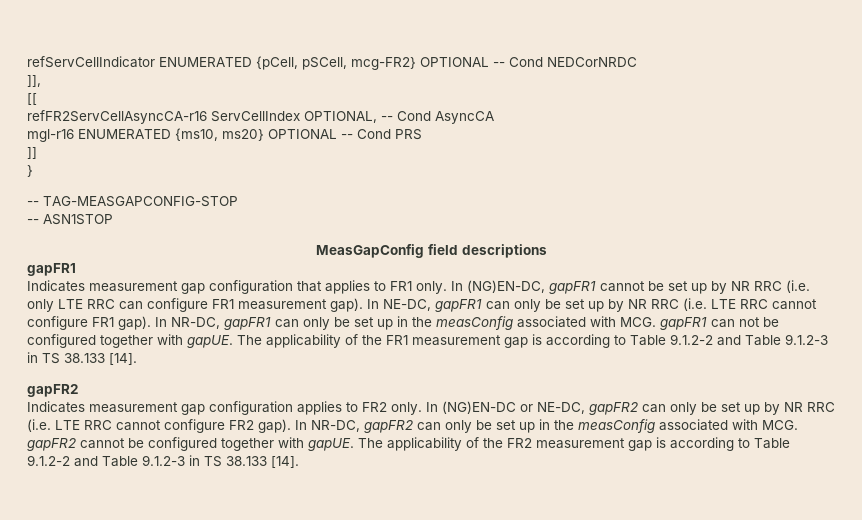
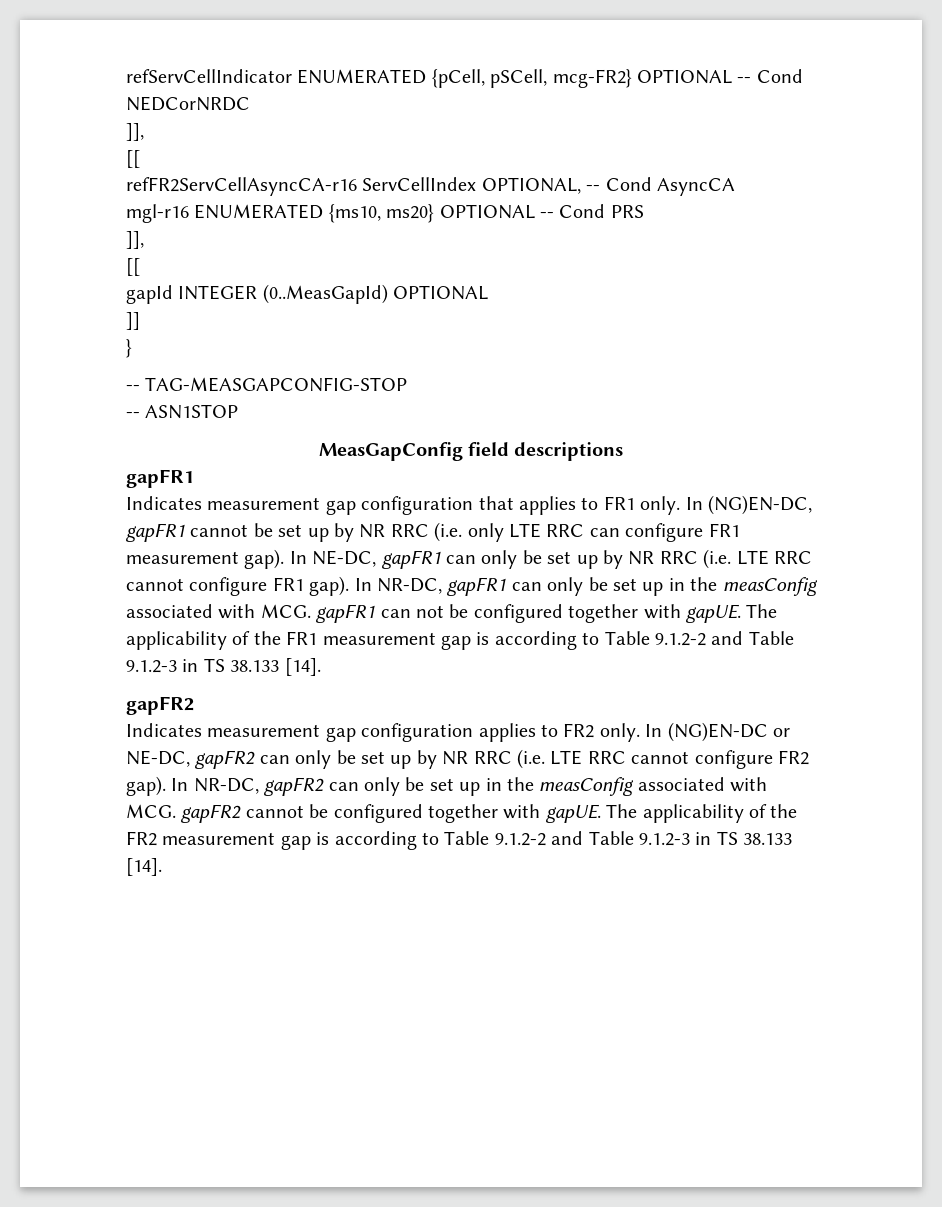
(422, 134) none -> [126,231,144,249] [126,258,140,276] [126,284,489,304] // ]], // [[ // gapId INTEGER (0..MeasGapId) OPTIONAL

